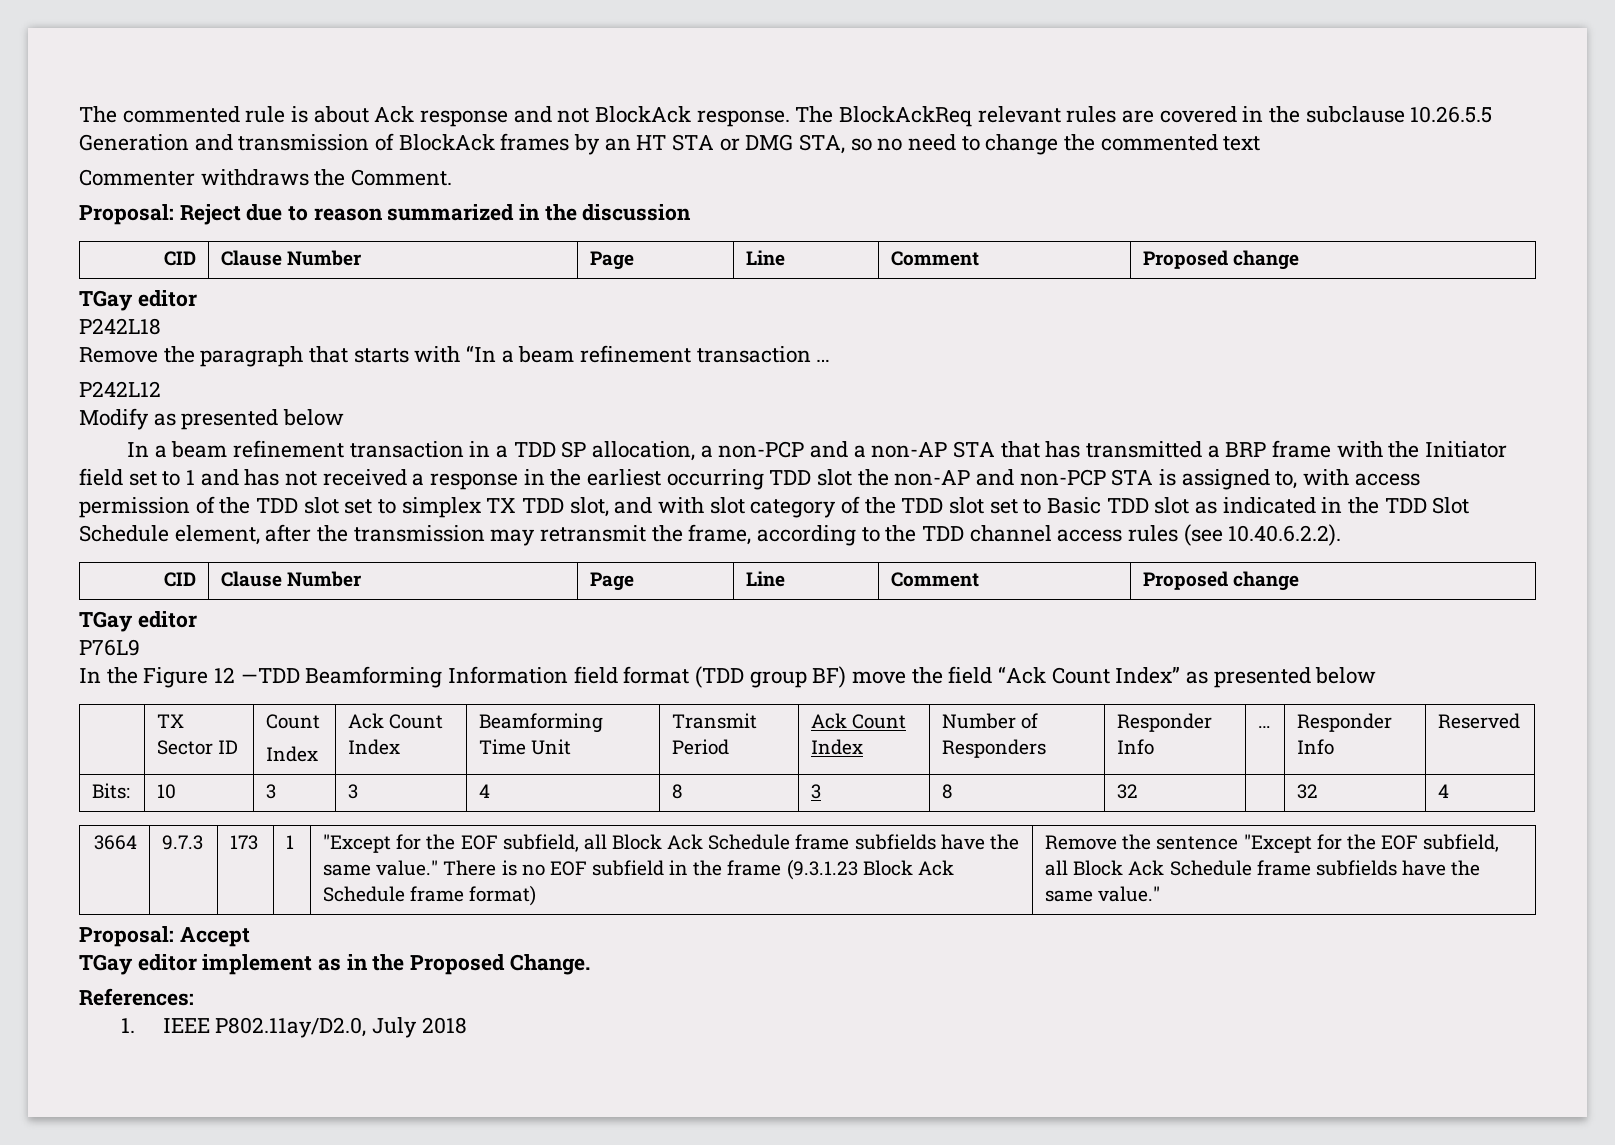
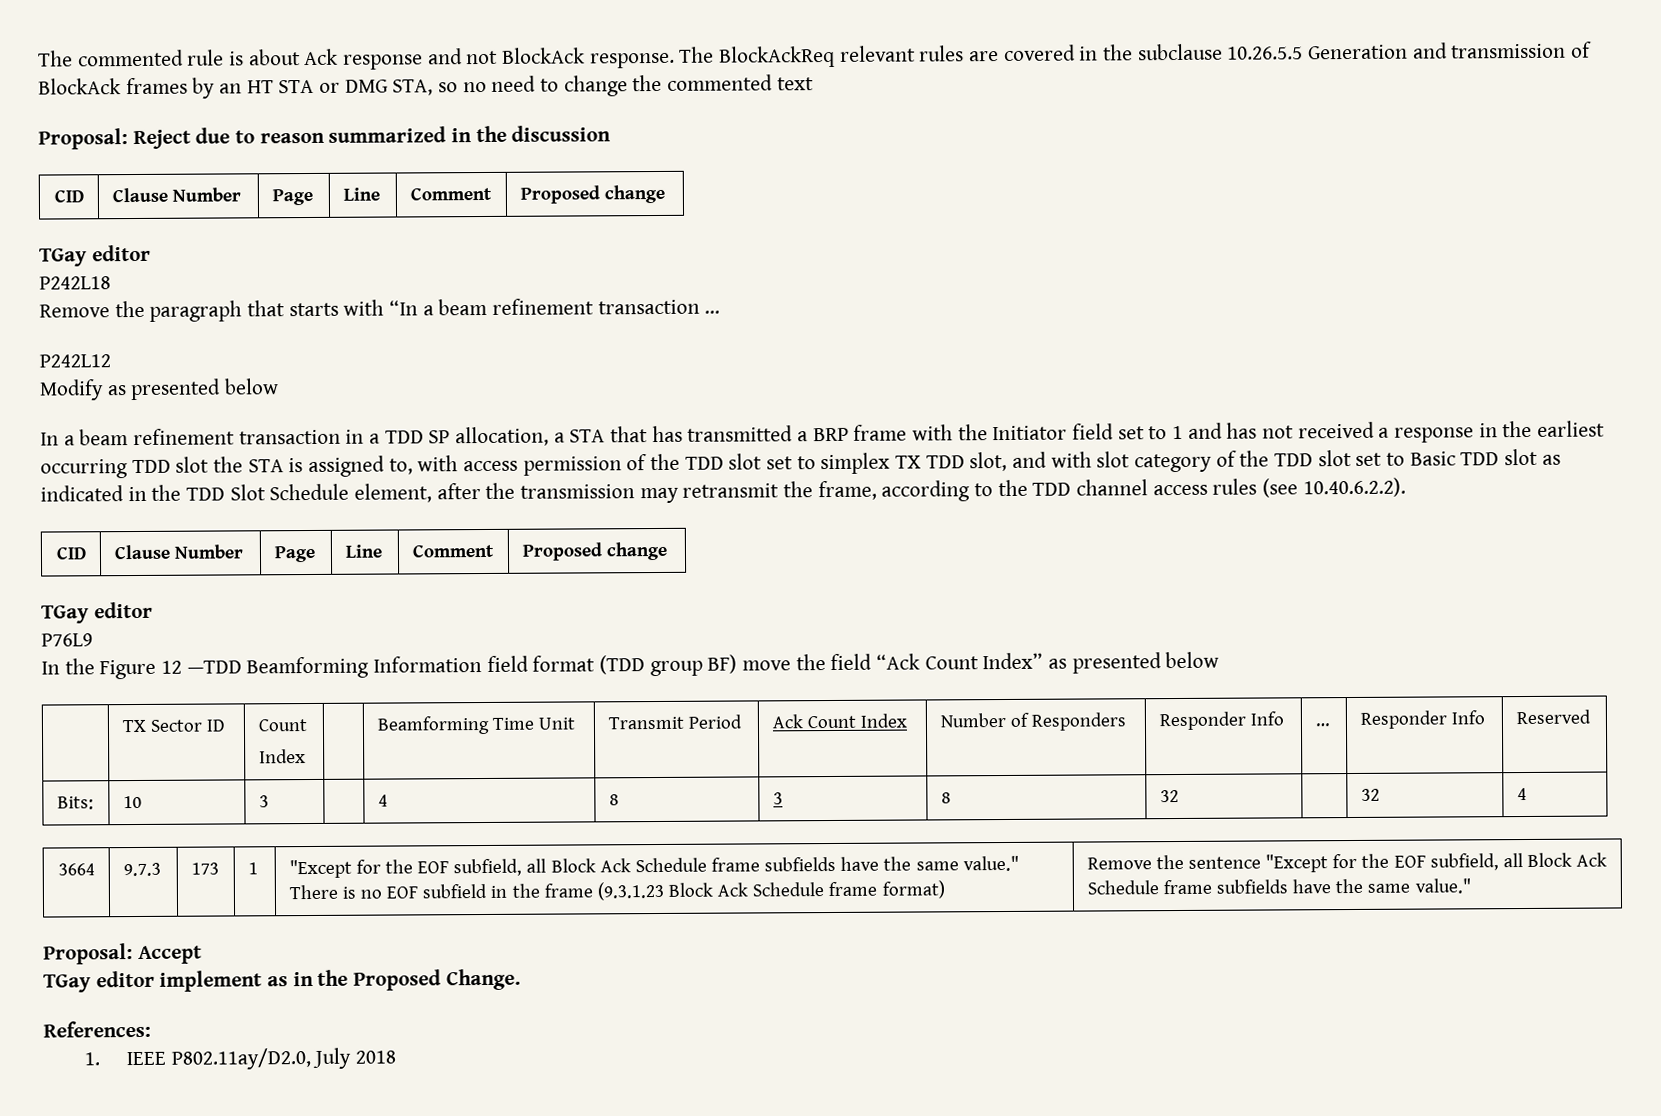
[79,169,453,186] // Commenter withdraws the Comment. -> (814, 84) none
[718,441,948,458] non-PCP and a non-AP -> (565, 437) none
[894,469,1106,486] non-AP and non-PCP -> (244, 464) none
[348,713,444,729] [348,739,401,755] Ack Count Index -> (306, 756) none
[348,784,359,799] 3 -> (269, 801) none

